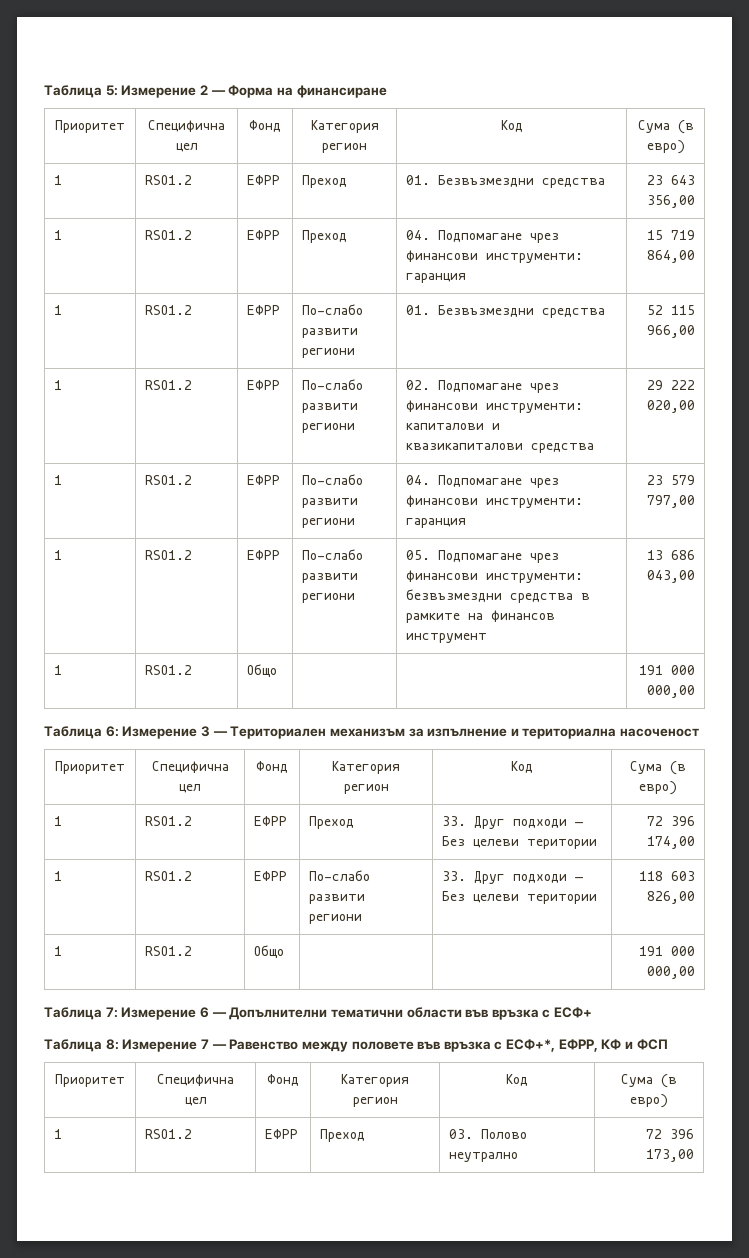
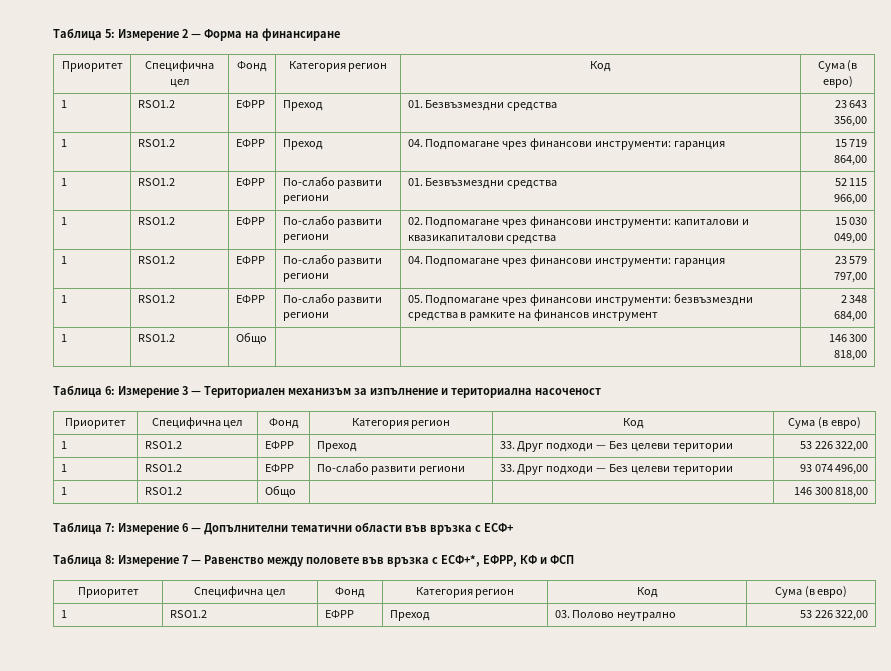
[646,380,695,390] [646,400,695,413] 29 222 020,00 -> [834,217,868,225] [834,233,868,244] 15 030 049,00
[646,550,695,560] [646,570,695,583] [54,665,63,675] [145,665,193,675] [247,664,278,677] [638,665,695,675] [646,685,695,698] 13 686 043,00 // 1 | RSO1.2 | Общо | | | 191 000 000,00 -> [840,295,868,303] [834,311,868,322] [60,334,67,342] [137,334,175,342] [235,332,267,345] [828,334,868,342] [834,350,868,361] 2 348 684,00 // 1 | RSO1.2 | Общо | | | 146 300 818,00
[646,816,695,826] [646,836,695,849] 72 396 174,00 -> [799,441,869,452] 53 226 322,00
[638,871,695,881] [646,891,695,904] [54,946,63,956] [145,946,193,956] [254,945,285,958] [638,946,695,956] [646,966,695,979] 118 603 826,00 // 1 | RSO1.2 | Общо | | | 191 000 000,00 -> [799,464,869,475] [60,487,67,495] [144,487,182,495] [264,485,296,498] [793,487,869,498] 93 074 496,00 // 1 | RSO1.2 | Общо | | | 146 300 818,00
[645,1129,694,1139] [645,1149,694,1162] 72 396 173,00 -> [799,610,869,621] 53 226 322,00

